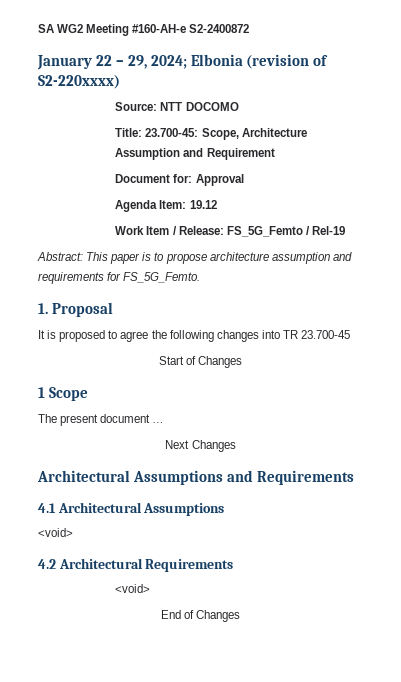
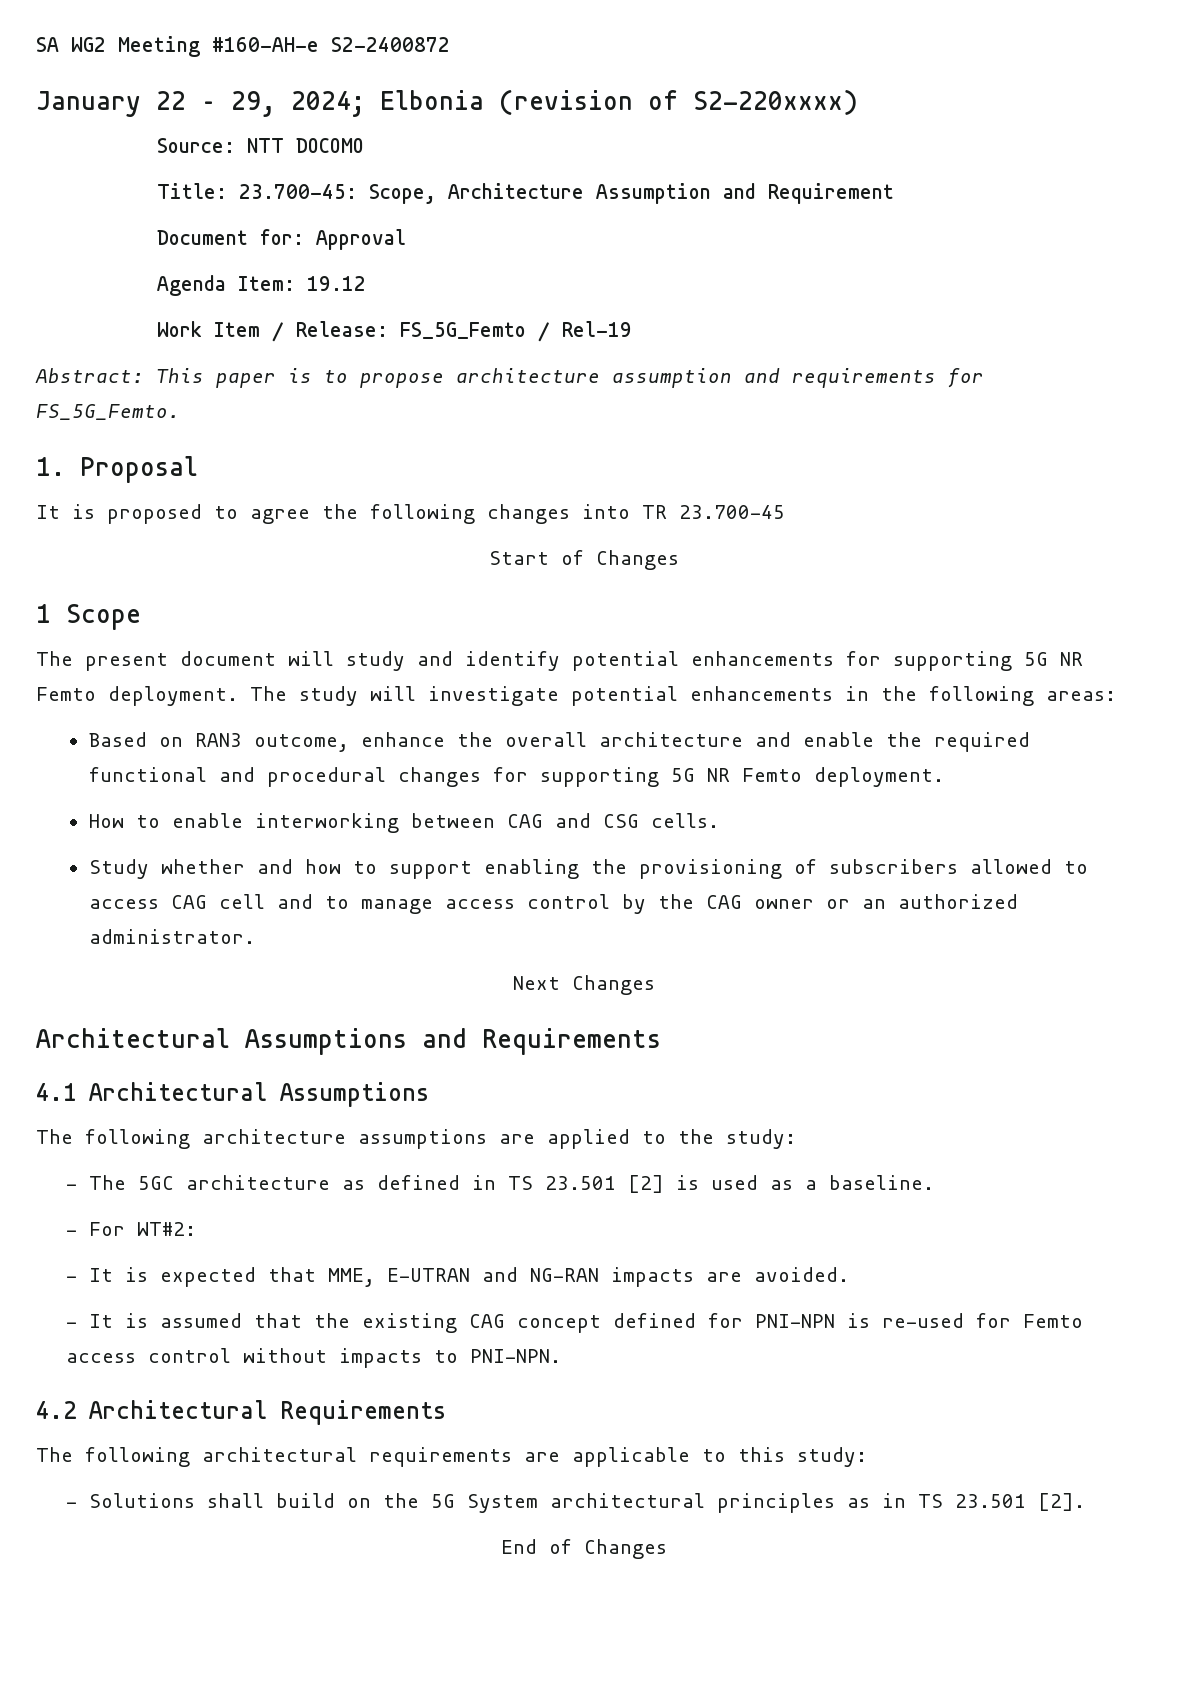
[152,422,165,423] … -> [288,651,1083,671] [36,686,1116,706] [88,732,1030,752] [88,767,944,787] [88,813,719,833] [88,859,1088,879] [88,894,1018,914] [88,929,255,944] will study and identify potential enhancements for supporting 5G NR Femto deployment. The study will investigate potential enhancements in the following areas: // Based on RAN3 outcome, enhance the overall architecture and enable the required functional and procedural changes for supporting 5G NR Femto deployment. // How to enable interworking between CAG and CSG cells. // Study whether and how to support enabling the provisioning of subscribers allowed to access CAG cell and to manage access control by the CAG owner or an authorized administrator.
[38,528,73,537] [38,558,234,572] [115,584,151,593] <void> // 4.2 Architectural Requirements // <void> -> [36,1129,796,1149] [66,1175,935,1193] [66,1222,197,1236] [66,1267,850,1287] [66,1313,1084,1333] [66,1348,562,1368] [36,1400,446,1425] [36,1447,867,1467] [66,1493,1086,1513] The following architecture assumptions are applied to the study: // - The 5GC architecture as defined in TS 23.501 [2] is used as a baseline. // - For WT#2: // - It is expected that MME, E-UTRAN and NG-RAN impacts are avoided. // - It is assumed that the existing CAG concept defined for PNI-NPN is re-used for Femto access control without impacts to PNI-NPN. // 4.2 Architectural Requirements // The following architectural requirements are applicable to this study: // - Solutions shall build on the 5G System architectural principles as in TS 23.501 [2].

